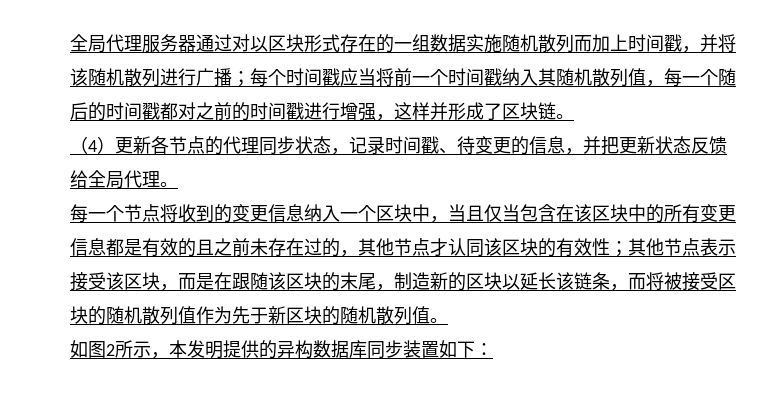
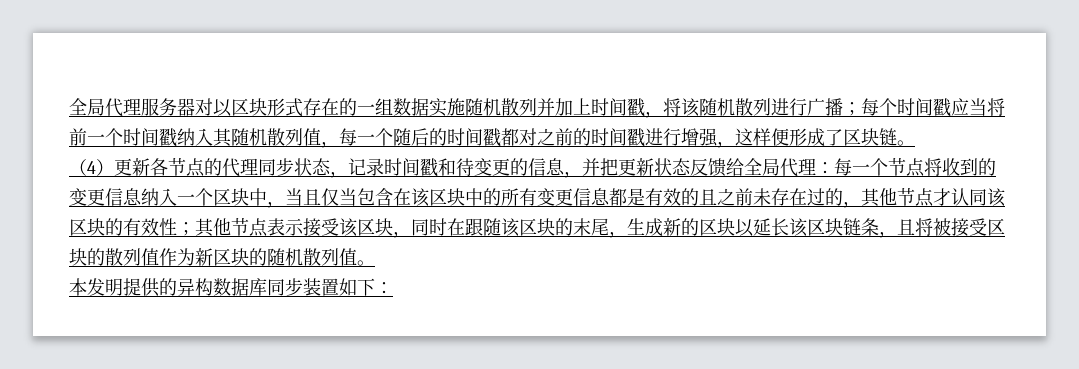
[196,34,232,52] 通过 -> (195, 107) none
[574,35,592,52] 而 -> [537,98,555,116] 并
[700,34,718,52] 并 -> (663, 114) none
[430,102,448,120] 并 -> [771,128,789,146] 便
[439,148,457,154] 、 -> [438,158,456,176] 和
[160,182,178,187] 。 // -> [816,162,834,174] ：
[178,273,214,290] 而是 -> [411,218,447,236] 同时
[394,272,430,290] 制造 -> [627,218,663,236] 生成
[574,272,646,291] 链条，而 -> [807,218,915,238] 区块链条，且
[106,306,142,324] 随机 -> (105, 257) none
[232,306,268,324] 先于 -> (195, 257) none
[70,340,169,359] 如图2所示， -> (375, 263) none

